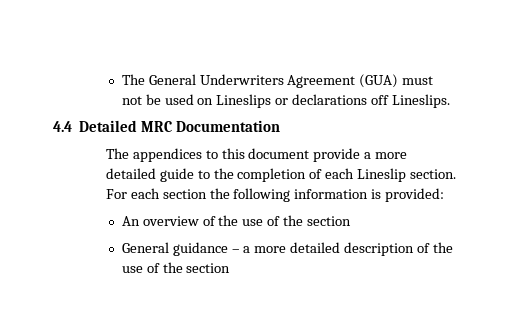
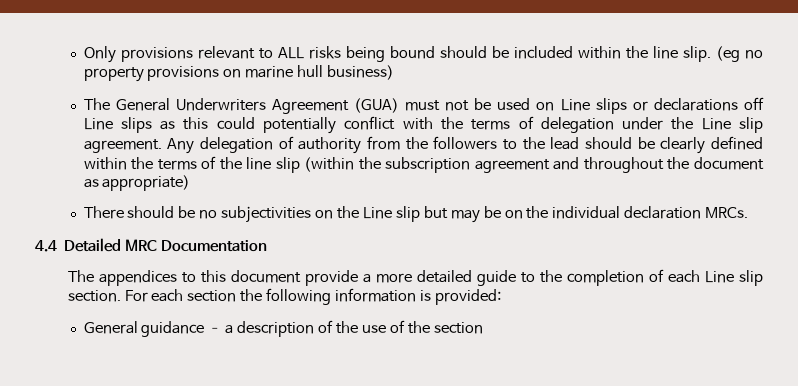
(121, 79) none -> [83,46,764,63] [83,65,395,82] Only provisions relevant to ALL risks being bound should be included within the line slip. (eg no property provisions on marine hull business) //
[216,94,272,108] Lineslips -> [560,98,627,114] Line slips
[392,94,451,108] Lineslips. -> [83,116,764,134] [83,136,763,154] [83,156,764,173] [83,175,191,191] [83,206,749,223] Line slips as this could potentially conflict with the terms of delegation under the Line slip agreement. Any delegation of authority from the followers to the lead should be clearly defined within the terms of the line slip (within the subscription agreement and throughout the document as appropriate) // There should be no subjectivities on the Line slip but may be on the individual declaration MRCs.
[357,168,407,182] Lineslip -> [704,270,764,286] Line slip
[121,215,352,226] // An overview of the use of the section -> (501, 297) none
[254,242,341,253] more detailed -> (234, 329) none

